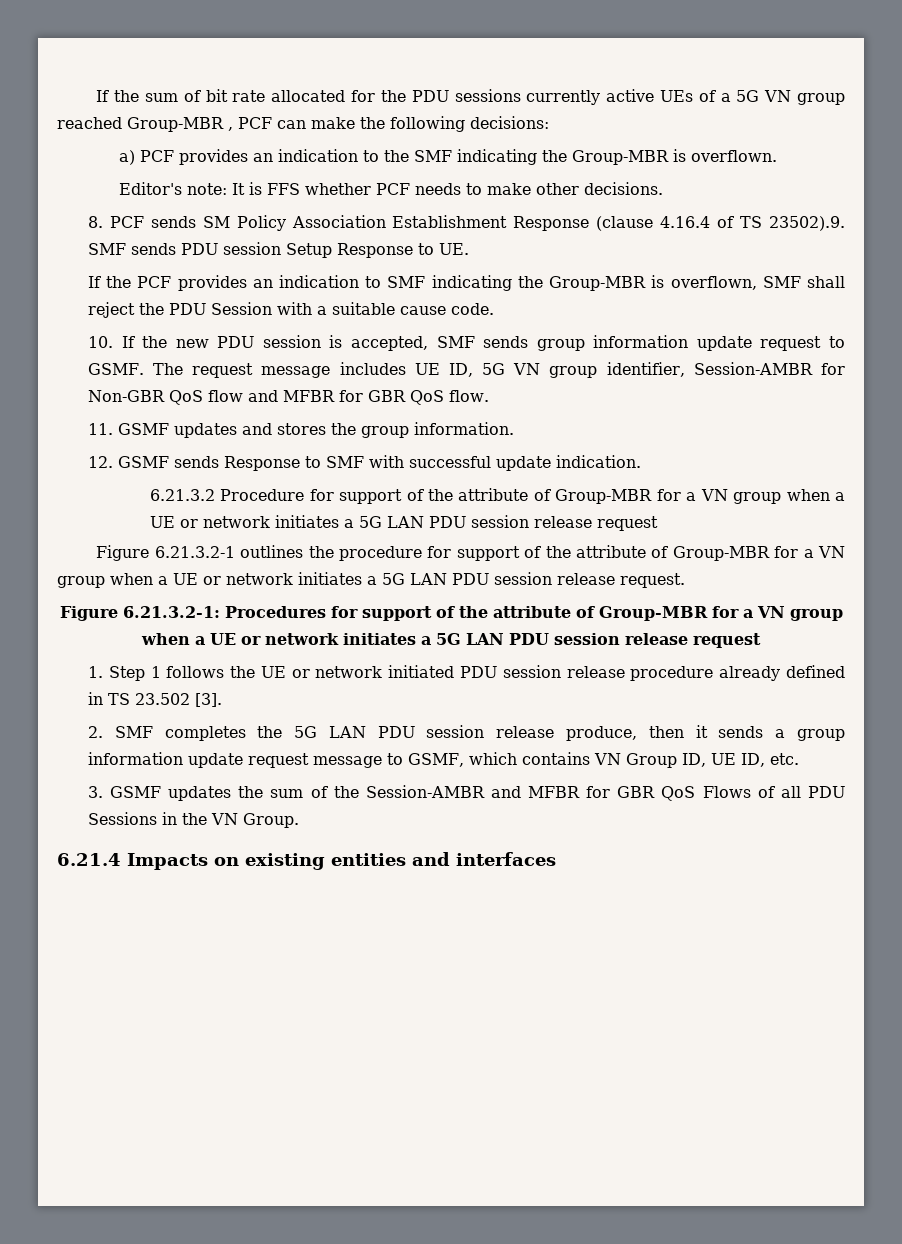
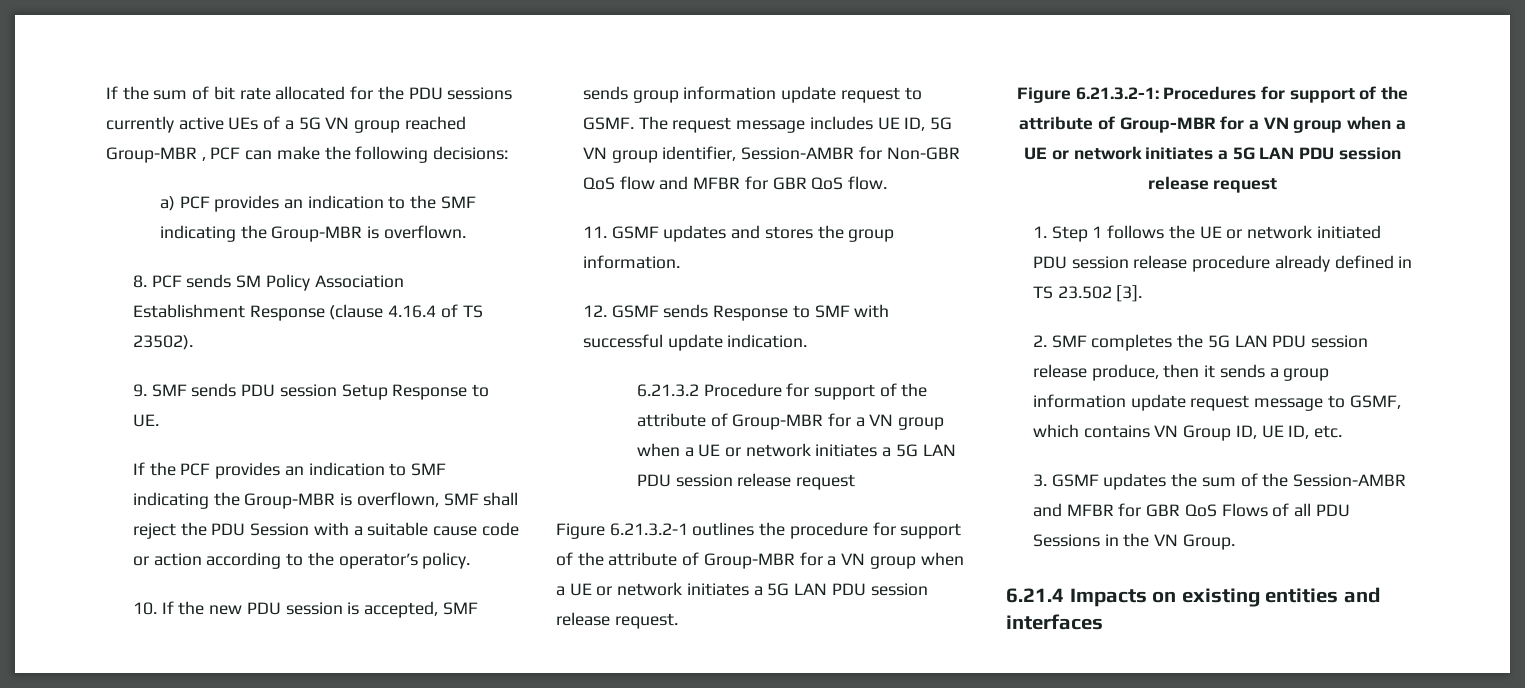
[118,182,663,195] // Editor's note: It is FFS whether PCF needs to make other decisions. -> (466, 232) none
[769,216,846,231] 23502).9. -> [132,335,193,350] [132,384,147,397] 23502). // 9.
[450,303,494,315] code. -> [481,522,519,536] [132,552,471,569] code or action according to the operator’s policy.

